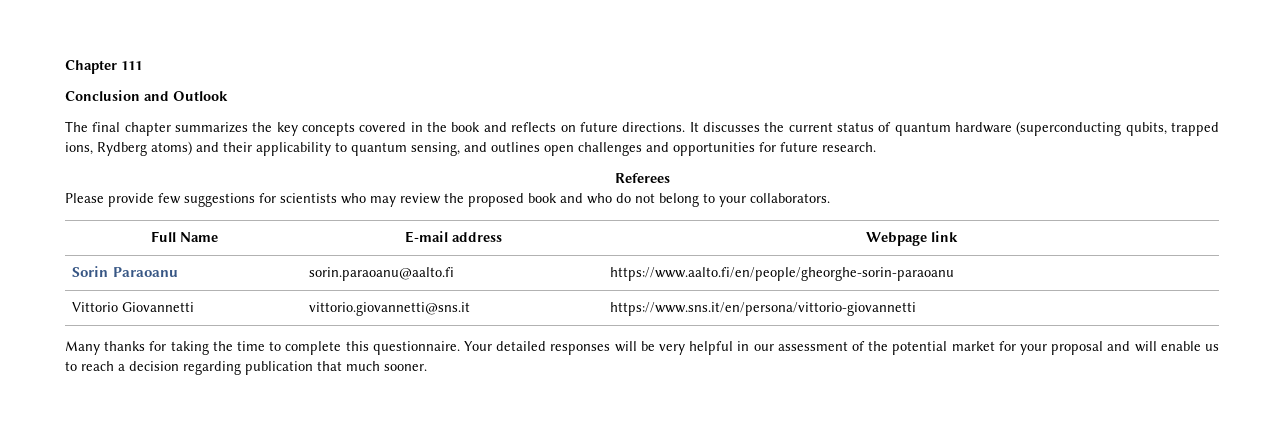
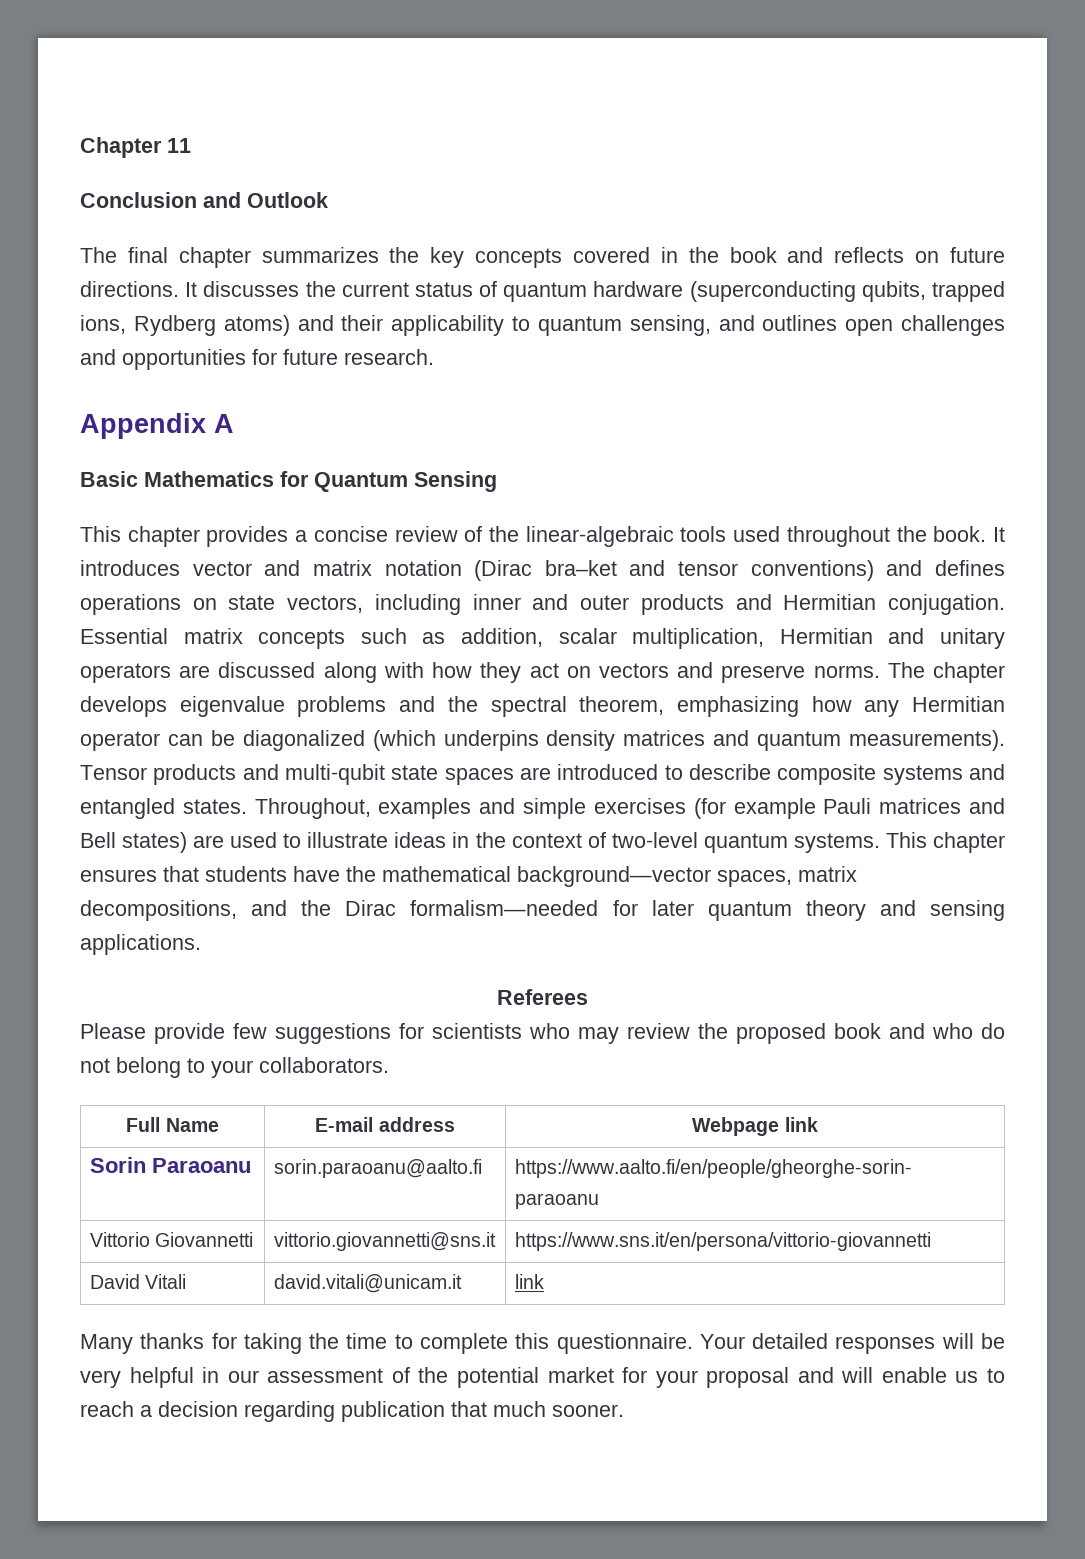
[121,61,142,70] 111 -> [167,138,191,153] 11
(876, 147) none -> [80,413,234,439] [80,471,497,492] [80,526,1005,547] [80,560,1005,581] [80,594,1006,615] [80,628,1006,649] [80,662,1005,683] [80,696,1006,717] [80,730,1005,751] [80,764,1006,785] [80,798,1006,819] [80,832,1006,853] [80,866,857,887] [80,900,1006,921] [80,934,201,955] // Appendix A // Basic Mathematics for Quantum Sensing // This chapter provides a concise review of the linear-algebraic tools used throughout the book. It introduces vector and matrix notation (Dirac bra–ket and tensor conventions) and defines operations on state vectors, including inner and outer products and Hermitian conjugation. Essential matrix concepts such as addition, scalar multiplication, Hermitian and unitary operators are discussed along with how they act on vectors and preserve norms. The chapter develops eigenvalue problems and the spectral theorem, emphasizing how any Hermitian operator can be diagonalized (which underpins density matrices and quantum measurements). Tensor products and multi-qubit state spaces are introduced to describe composite systems and entangled states. Throughout, examples and simple exercises (for example Pauli matrices and Bell states) are used to illustrate ideas in the context of two-level quantum systems. This chapter ensures that students have the mathematical background—vector spaces, matrix decompositions, and the Dirac formalism—needed for later quantum theory and sensing applications.
(917, 309) none -> [89,1274,186,1289] [273,1274,462,1293] [514,1274,544,1289] // David Vitali | david.vitali@unicam.it | link

